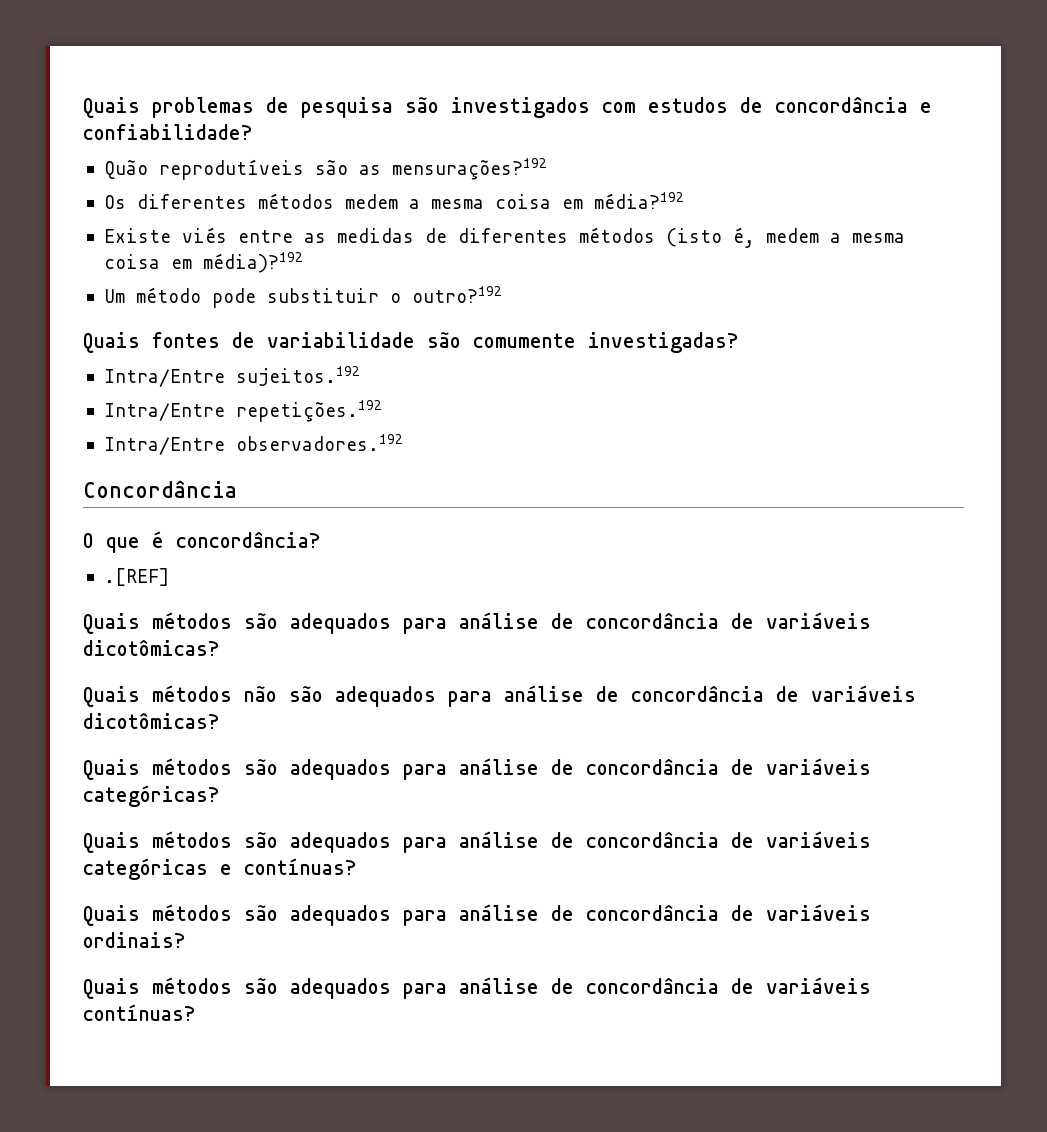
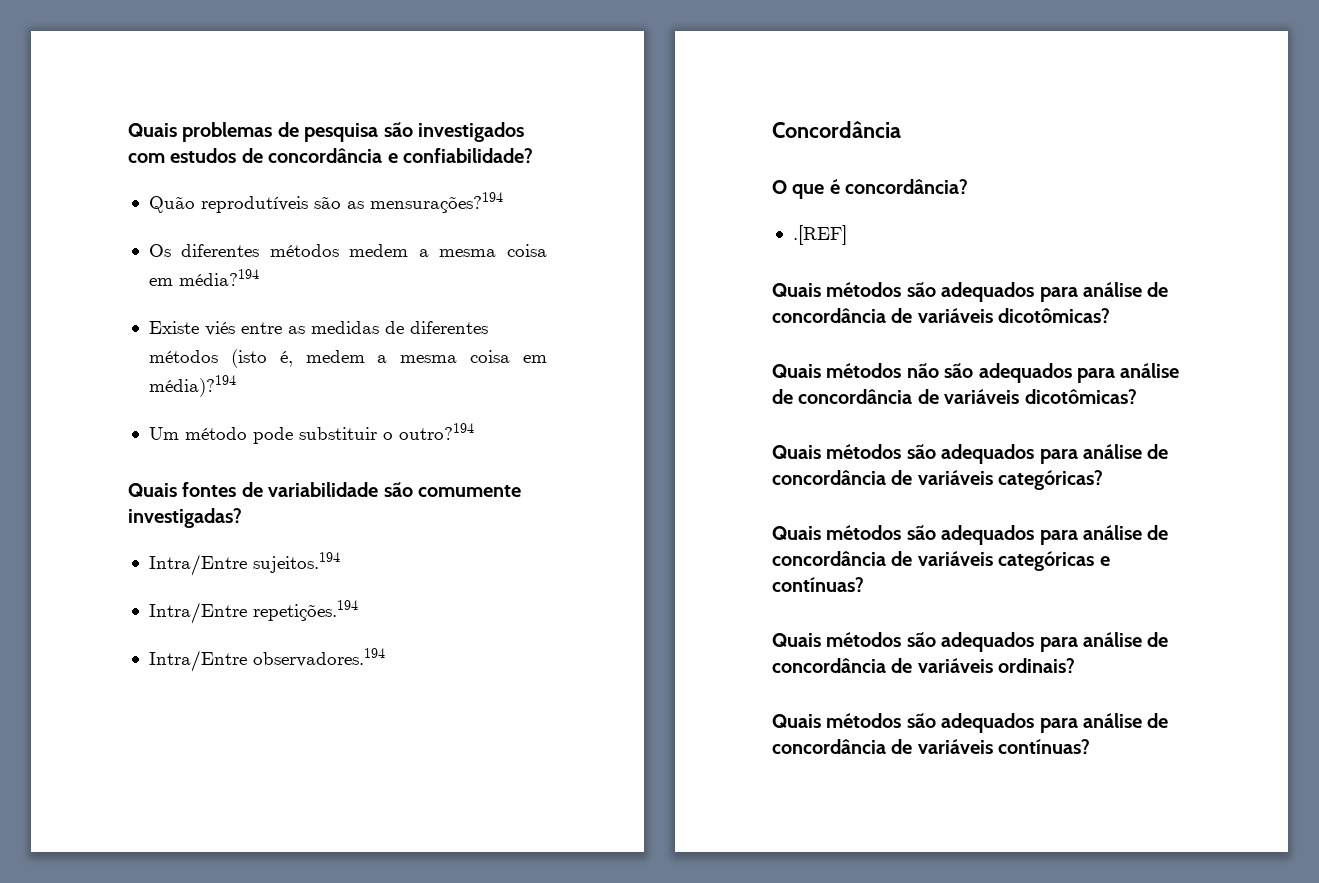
[391,158,547,180] mensurações?192 -> [369,192,503,213] mensurações?194
[593,192,684,209] média?192 -> [178,269,259,286] média?194
[202,252,303,273] média)?192 -> [148,375,236,397] média)?194
[411,286,502,303] outro?192 -> [398,423,474,440] outro?194
[235,366,360,386] [103,400,382,422] [103,434,403,455] sujeitos.192 // Intra/Entre repetições.192 // Intra/Entre observadores.192 -> [252,552,340,573] [148,600,358,624] [148,648,385,672] sujeitos.194 // Intra/Entre repetições.194 // Intra/Entre observadores.194

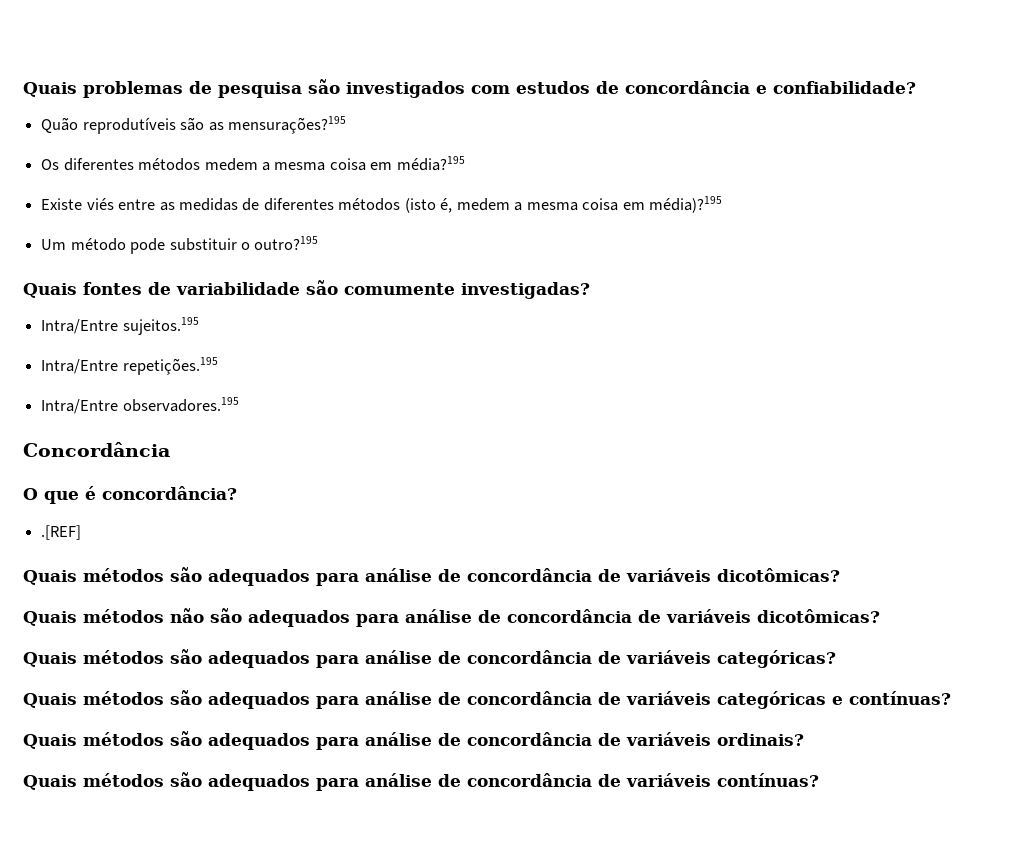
[369,192,503,213] mensurações?194 -> [227,116,346,134] mensurações?195
[178,269,259,286] média?194 -> [396,156,465,171] média?195
[148,375,236,397] média)?194 -> [648,196,722,213] média)?195
[398,423,474,440] outro?194 -> [254,236,319,250] outro?195
[252,552,340,573] [148,600,358,624] [148,648,385,672] sujeitos.194 // Intra/Entre repetições.194 // Intra/Entre observadores.194 -> [122,317,199,335] [41,357,218,375] [41,397,239,414] sujeitos.195 // Intra/Entre repetições.195 // Intra/Entre observadores.195

